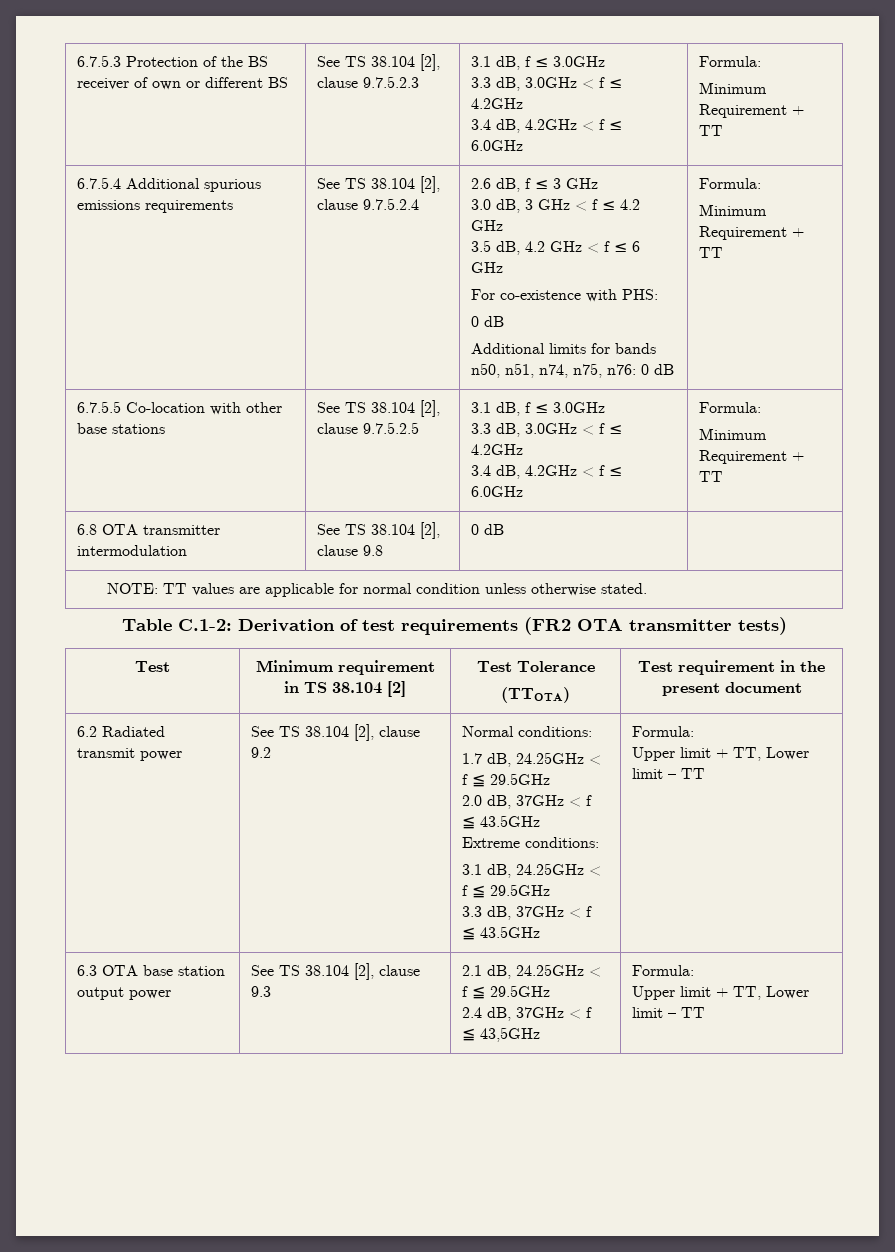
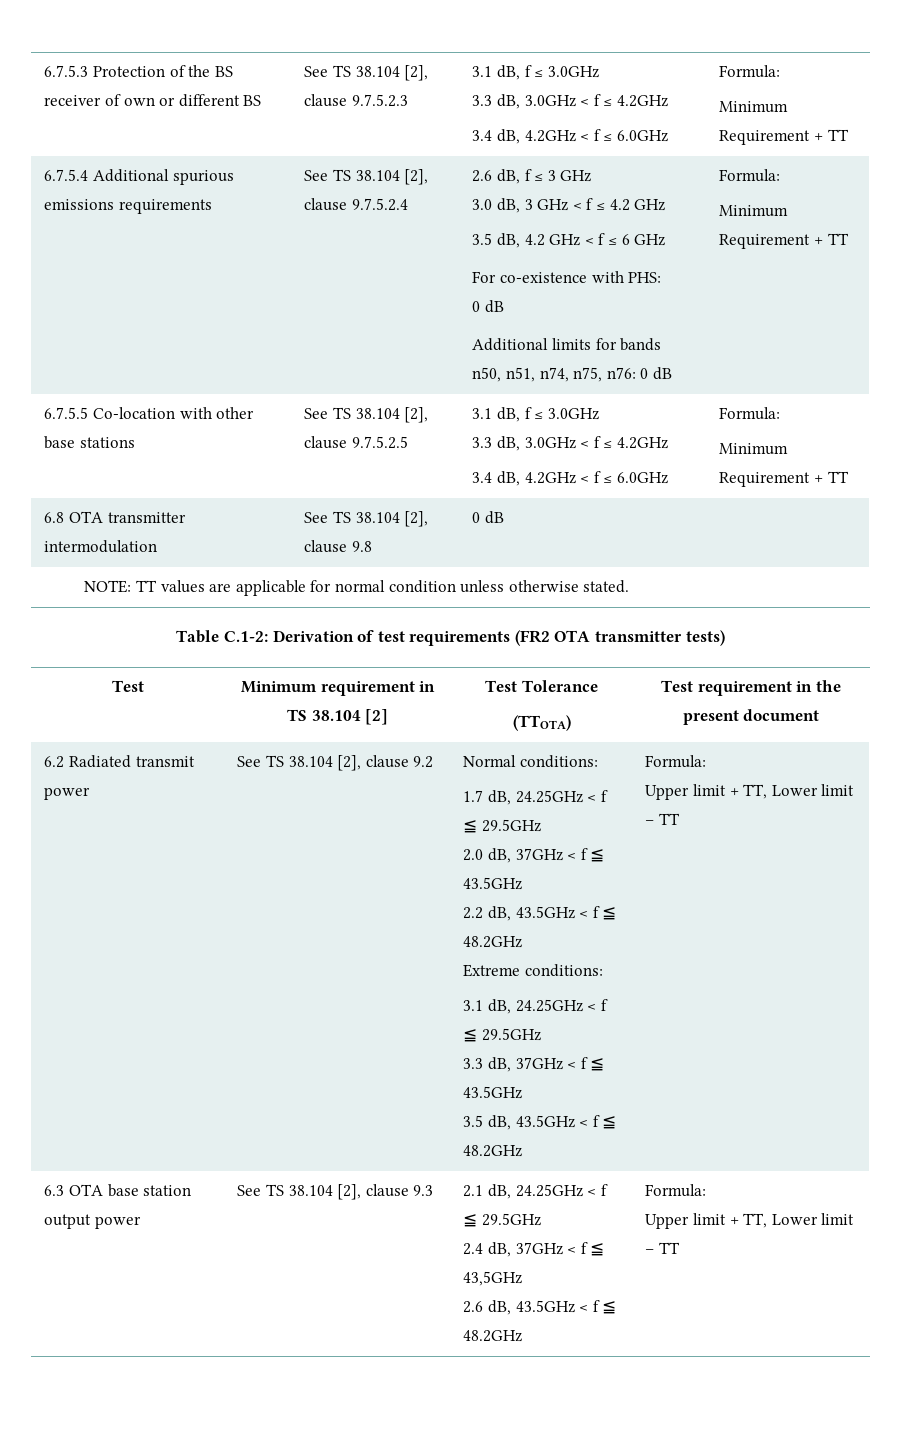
(541, 821) none -> [463,906,617,921] [463,936,523,948] // 2.2 dB, 43.5GHz < f ≦ 48.2GHz
(541, 932) none -> [463,1115,617,1130] [463,1145,523,1157] // 3.5 dB, 43.5GHz < f ≦ 48.2GHz
(541, 1034) none -> [463,1300,617,1315] [463,1330,523,1342] // 2.6 dB, 43.5GHz < f ≦ 48.2GHz

